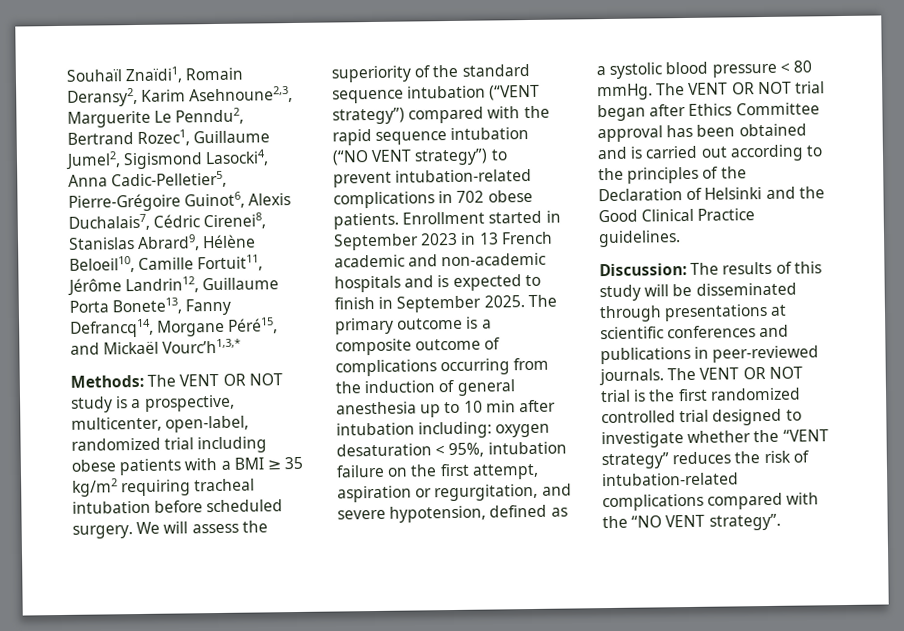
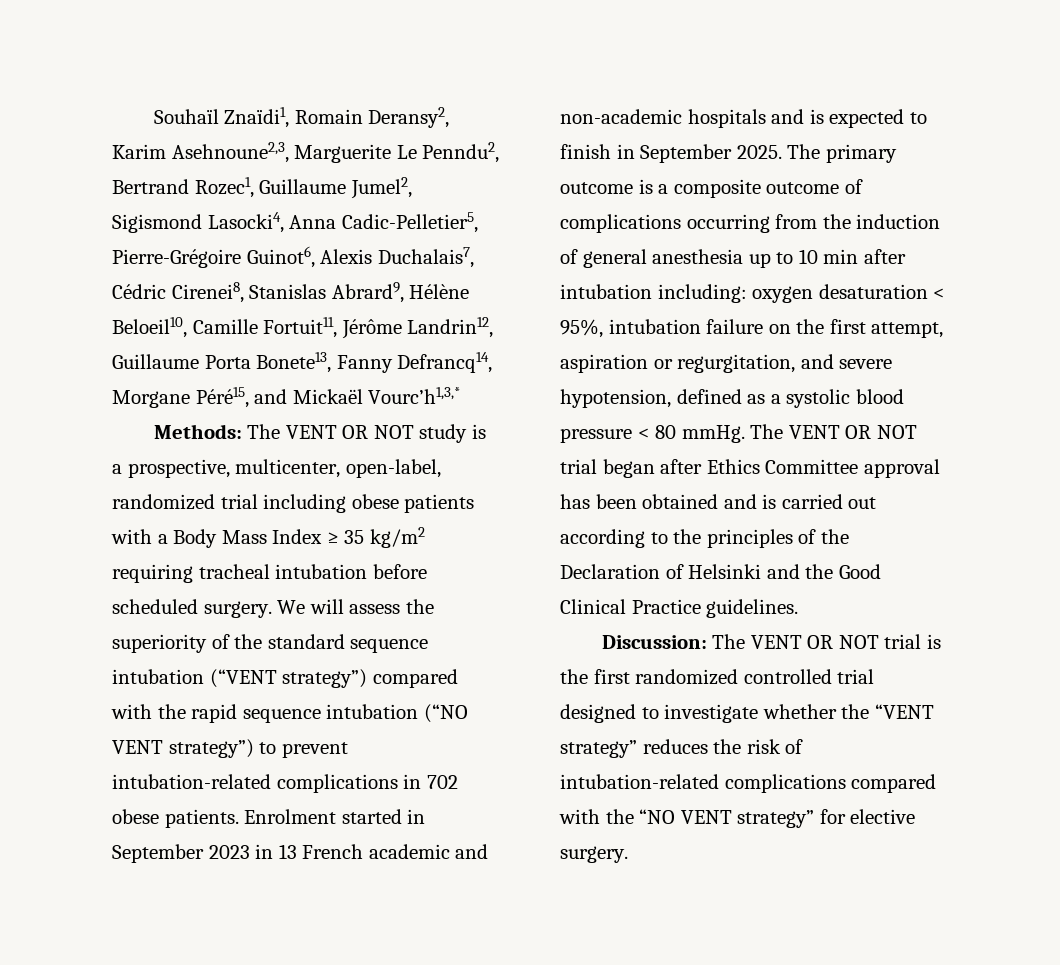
[233,457,264,470] BMI -> [173,529,323,548] Body Mass Index
[402,211,486,225] Enrollment -> [244,809,337,824] Enrolment
[722,261,822,275] [599,282,797,302] [599,303,788,323] [600,324,790,340] [600,345,820,365] [599,367,697,386] results of this study will be disseminated through presentations at scientific conferences and publications in peer-reviewed journals. The -> (746, 641) none
[708,513,781,531] strategy”. -> [737,809,916,828] [560,846,628,863] strategy” for elective surgery.

